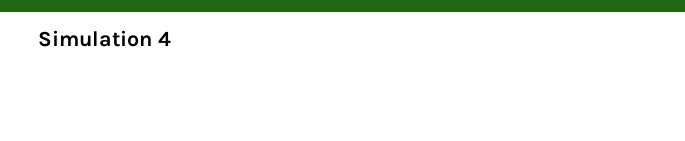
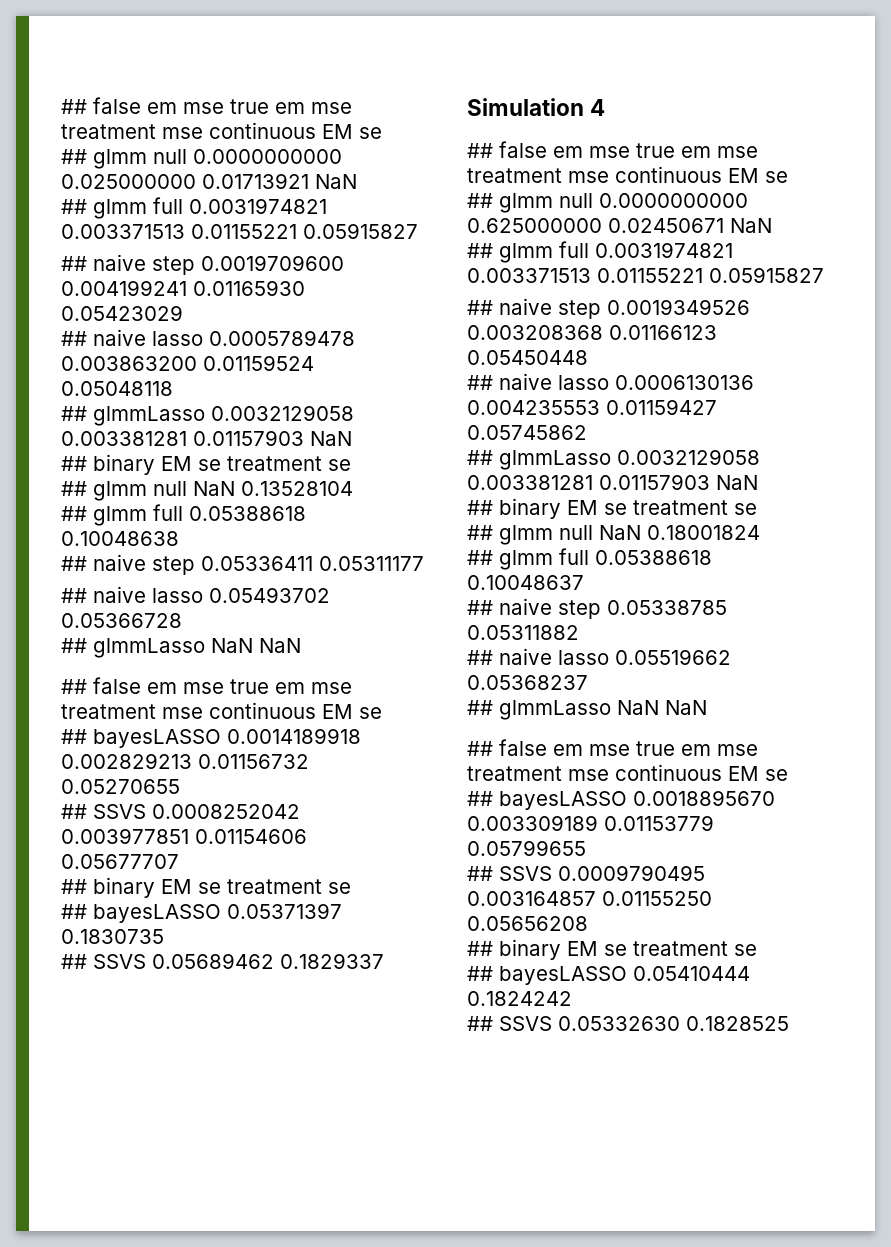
[38,30,171,47] Simulation 4 -> [61,97,352,114] [61,122,382,139] [61,149,342,169] [61,173,357,189] [61,197,327,219] [61,223,418,239] [61,254,344,275] [61,280,305,296] [61,305,183,321] [61,329,355,346] [61,355,314,371] [61,381,173,396] [61,405,354,426] [61,430,352,446] [61,454,351,475] [61,481,353,501] [61,504,306,526] [61,531,179,546] [61,554,424,575] [61,586,330,603] [61,613,182,628] [61,638,301,658] [61,677,352,694] [61,702,382,719] [61,728,361,748] [61,753,309,769] [61,779,180,794] [61,804,300,819] [61,828,307,844] [61,854,179,869] [61,877,351,898] [61,903,342,923] [61,929,164,944] [61,953,384,969] [467,98,606,116] [467,141,758,158] [467,166,788,183] [467,193,748,213] [467,218,772,233] [467,241,733,263] [467,267,824,283] [467,298,750,319] [467,325,717,340] [467,350,588,365] [467,373,754,390] [467,399,717,415] [467,425,587,440] [467,449,760,470] [467,474,758,490] [467,498,757,519] [467,525,760,545] [467,548,712,570] [467,575,584,590] [467,598,727,619] [467,625,579,640] [467,648,731,665] [467,675,588,690] [467,700,707,720] [467,739,758,756] [467,764,788,781] [467,790,775,810] [467,815,714,831] [467,840,586,856] [467,865,705,881] [467,891,712,906] [467,916,588,931] [467,939,757,960] [467,966,750,985] [467,991,572,1006] [467,1016,789,1031] ## false em mse true em mse treatment mse continuous EM se // ## glmm null 0.0000000000 0.025000000 0.01713921 NaN // ## glmm full 0.0031974821 0.003371513 0.01155221 0.05915827 // ## naive step 0.0019709600 0.004199241 0.01165930 0.05423029 // ## naive lasso 0.0005789478 0.003863200 0.01159524 0.05048118 // ## glmmLasso 0.0032129058 0.003381281 0.01157903 NaN // ## binary EM se treatment se // ## glmm null NaN 0.13528104 // ## glmm full 0.05388618 0.10048638 // ## naive step 0.05336411 0.05311177 // ## naive lasso 0.05493702 0.05366728 // ## glmmLasso NaN NaN // ## false em mse true em mse treatment mse continuous EM se // ## bayesLASSO 0.0014189918 0.002829213 0.01156732 0.05270655 // ## SSVS 0.0008252042 0.003977851 0.01154606 0.05677707 // ## binary EM se treatment se // ## bayesLASSO 0.05371397 0.1830735 // ## SSVS 0.05689462 0.1829337 // Simulation 4 // ## false em mse true em mse treatment mse continuous EM se // ## glmm null 0.0000000000 0.625000000 0.02450671 NaN // ## glmm full 0.0031974821 0.003371513 0.01155221 0.05915827 // ## naive step 0.0019349526 0.003208368 0.01166123 0.05450448 // ## naive lasso 0.0006130136 0.004235553 0.01159427 0.05745862 // ## glmmLasso 0.0032129058 0.003381281 0.01157903 NaN // ## binary EM se treatment se // ## glmm null NaN 0.18001824 // ## glmm full 0.05388618 0.10048637 // ## naive step 0.05338785 0.05311882 // ## naive lasso 0.05519662 0.05368237 // ## glmmLasso NaN NaN // ## false em mse true em mse treatment mse continuous EM se // ## bayesLASSO 0.0018895670 0.003309189 0.01153779 0.05799655 // ## SSVS 0.0009790495 0.003164857 0.01155250 0.05656208 // ## binary EM se treatment se // ## bayesLASSO 0.05410444 0.1824242 // ## SSVS 0.05332630 0.1828525

